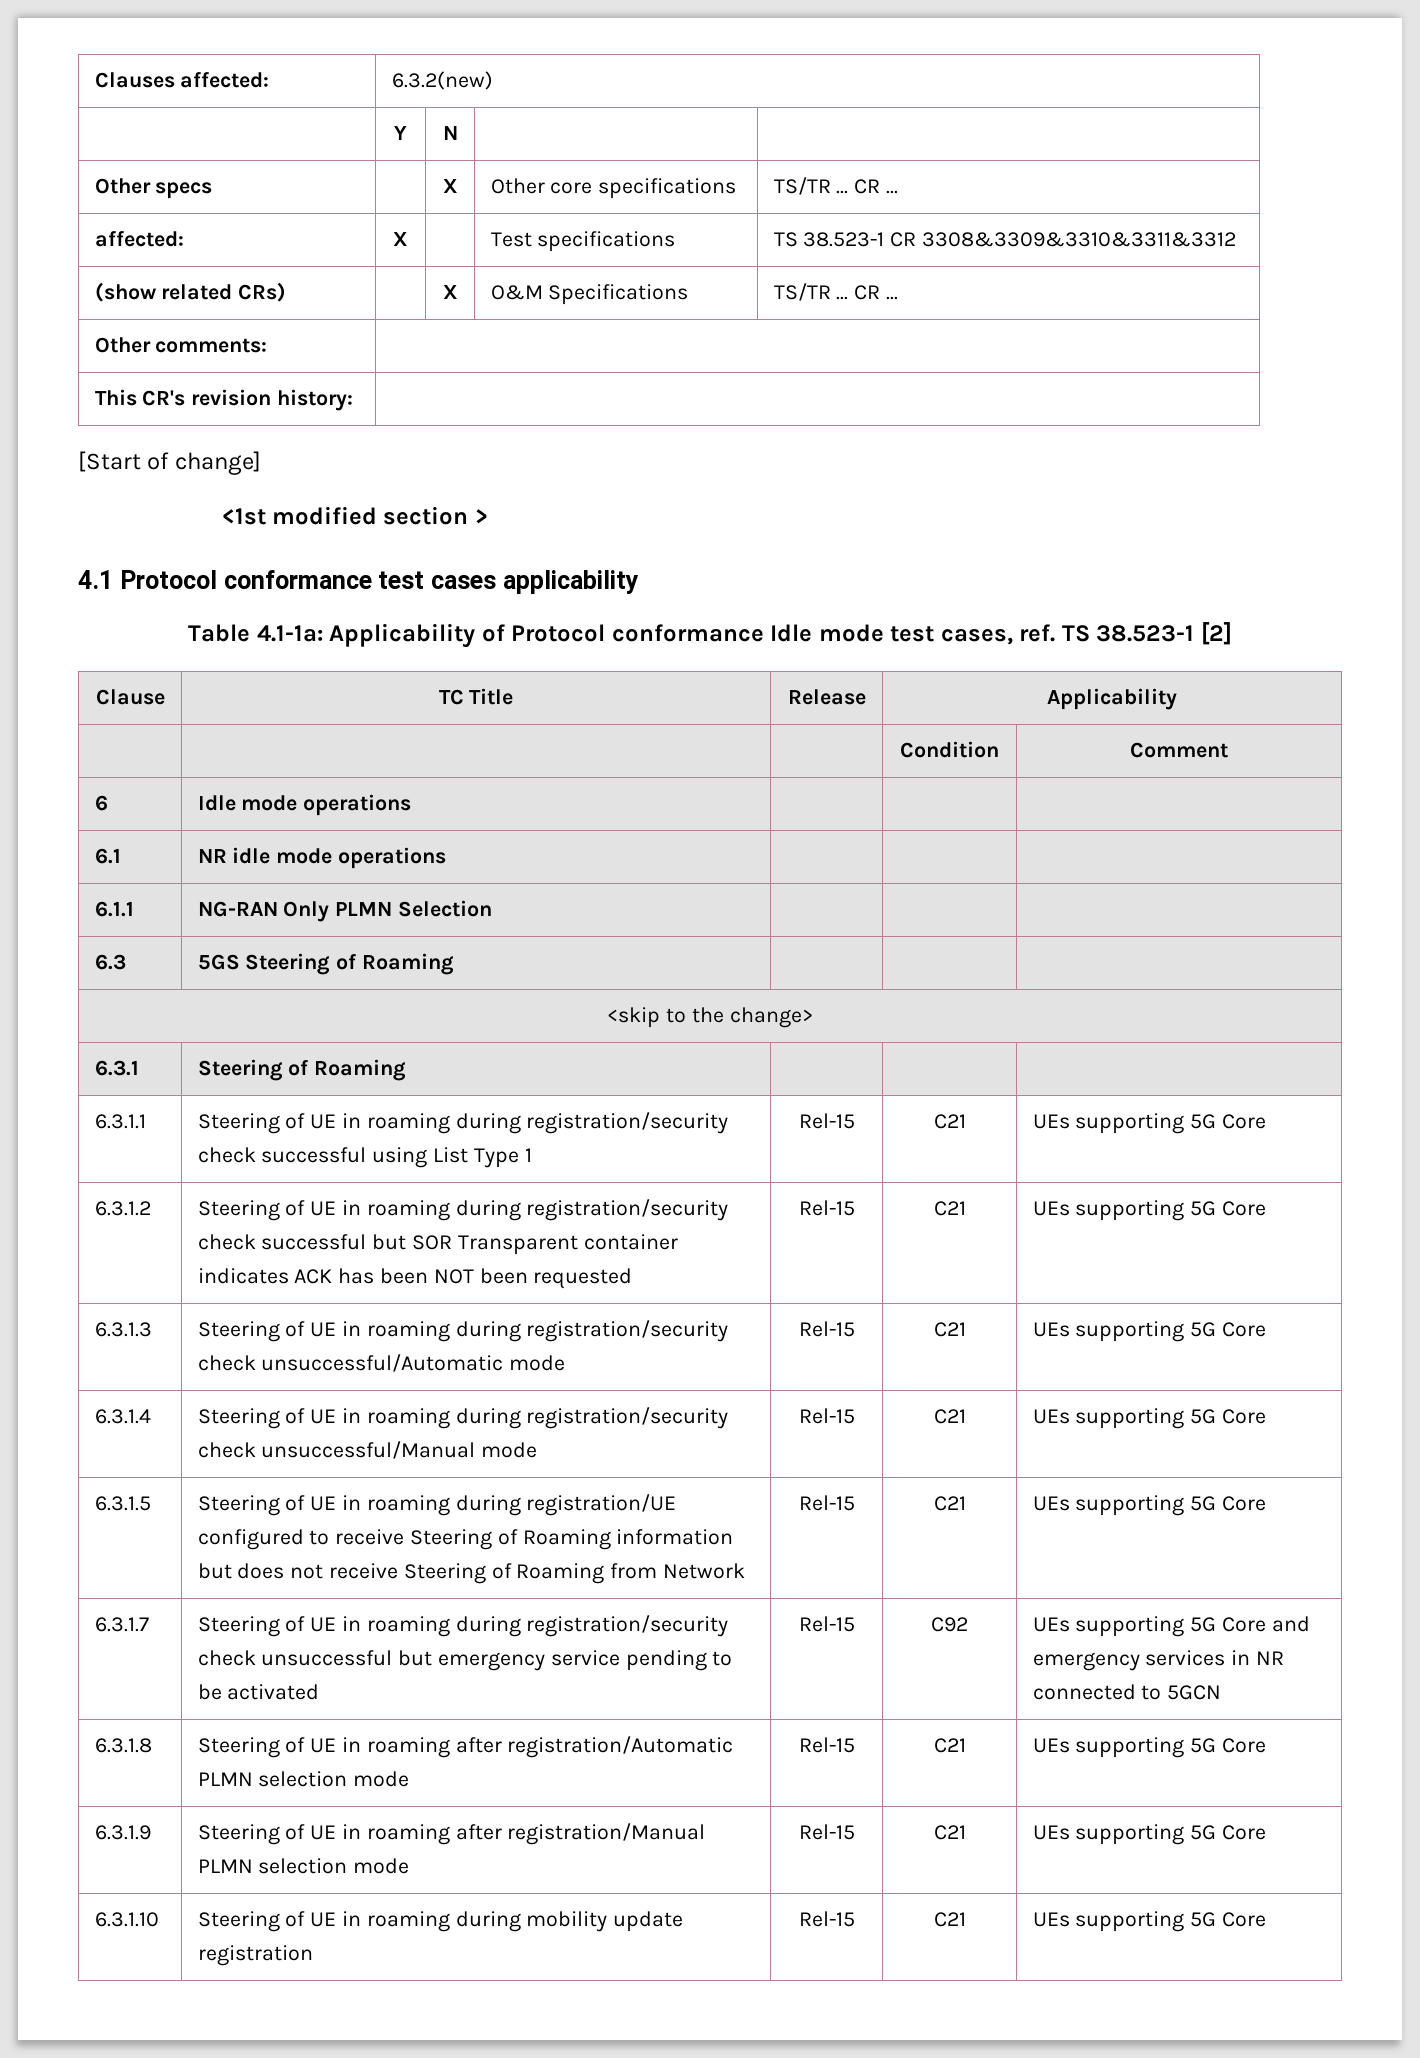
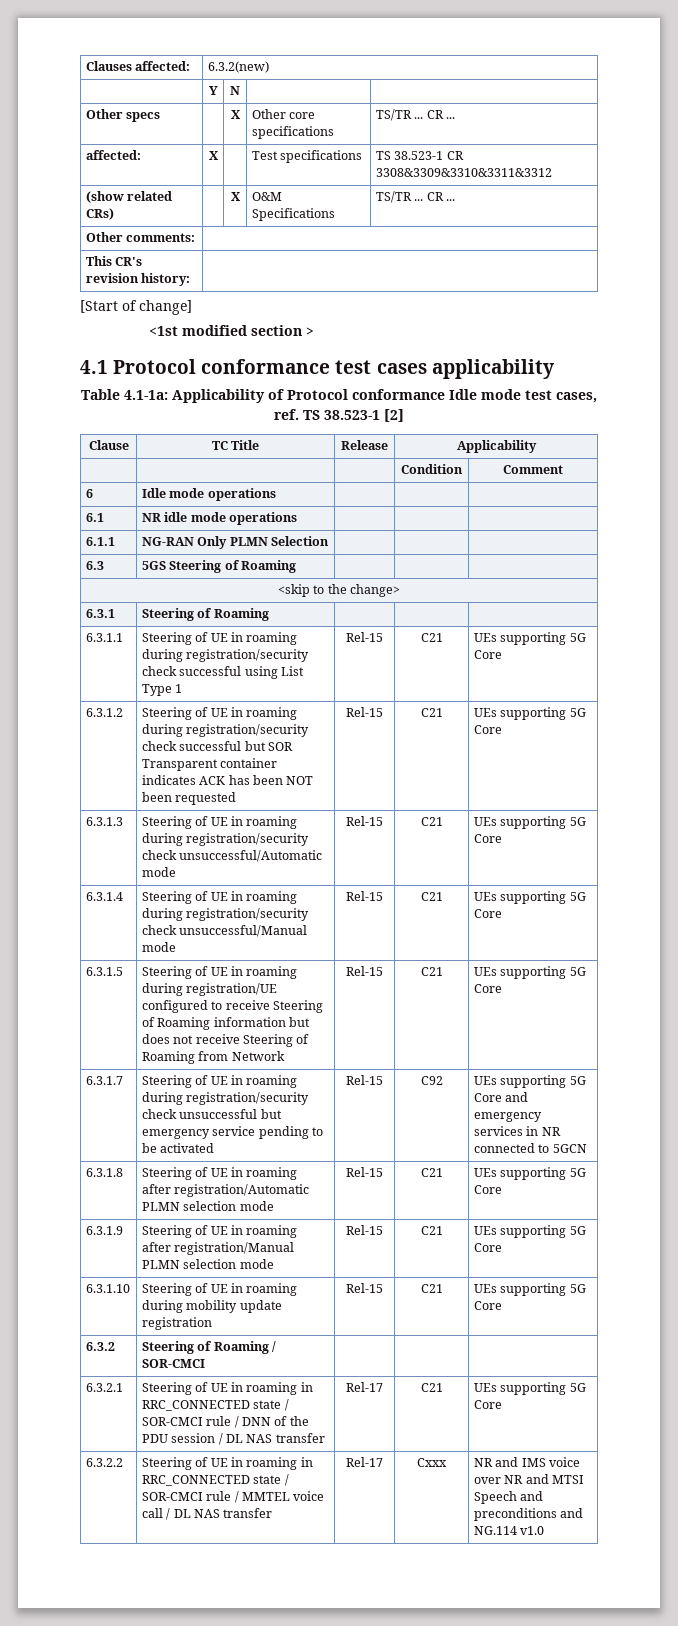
(1267, 1919) none -> [85,1342,115,1351] [141,1341,276,1354] [141,1359,205,1368] [85,1383,123,1392] [141,1382,313,1395] [141,1399,289,1411] [141,1416,309,1428] [141,1433,325,1445] [346,1382,383,1392] [420,1383,443,1392] [473,1382,586,1395] [473,1400,502,1409] [85,1458,123,1467] [141,1457,313,1470] [141,1474,289,1486] [141,1491,325,1503] [141,1508,273,1520] [346,1457,383,1467] [417,1458,447,1467] [473,1457,580,1467] [473,1474,584,1484] [473,1491,544,1504] [473,1508,584,1521] [473,1526,545,1535] // 6.3.2 | Steering of Roaming / SOR-CMCI | | | // 6.3.2.1 | Steering of UE in roaming in RRC_CONNECTED state / SOR-CMCI rule / DNN of the PDU session / DL NAS transfer | Rel-17 | C21 | UEs supporting 5G Core // 6.3.2.2 | Steering of UE in roaming in RRC_CONNECTED state / SOR-CMCI rule / MMTEL voice call / DL NAS transfer | Rel-17 | Cxxx | NR and IMS voice over NR and MTSI Speech and preconditions and NG.114 v1.0

